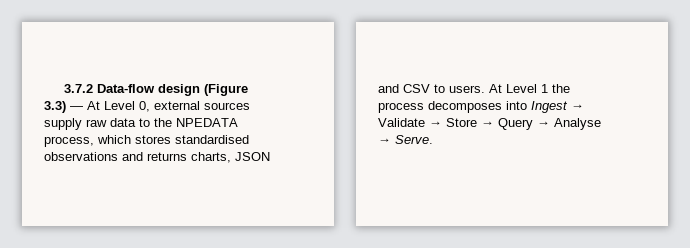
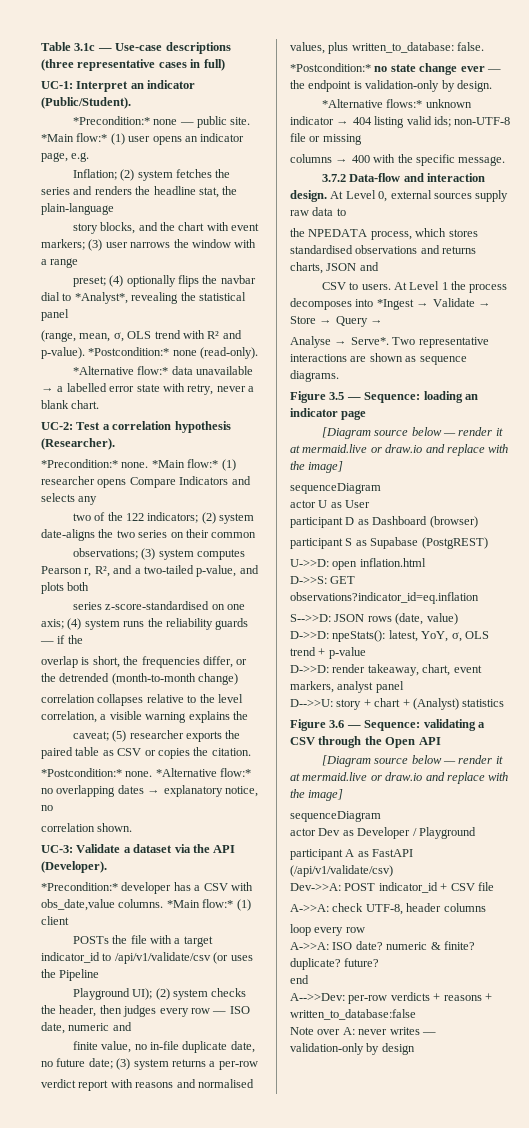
[63,84,248,96] [44,101,83,113] 3.7.2 Data-flow design (Figure 3.3) — -> [41,42,231,54] [41,59,225,71] [41,80,196,92] [41,97,131,109] [72,116,251,128] [41,133,245,145] [41,152,90,162] [72,169,231,181] [41,186,238,198] [41,203,114,215] [72,222,260,234] [41,239,257,251] [41,258,79,268] [72,275,256,287] [41,292,246,304] [41,309,69,321] [41,330,242,342] [41,347,259,359] [72,366,253,375] [41,383,254,395] [41,400,100,409] [41,421,231,433] [41,438,115,450] [41,459,236,471] [41,476,251,488] [41,493,98,505] [72,512,255,524] [41,529,257,541] [72,548,245,560] [41,565,259,577] [41,582,90,594] [72,601,245,610] [41,618,249,630] [40,635,83,644] [41,656,248,668] [41,673,239,685] [41,694,243,706] [41,711,248,723] [72,730,241,742] [41,747,251,759] [41,768,252,777] [41,785,258,797] [41,805,53,811] [41,823,133,832] [41,844,236,853] [41,861,107,873] [41,882,253,894] [41,899,251,911] [41,916,69,925] [72,935,213,947] [41,952,253,964] [41,969,100,981] [72,988,247,1000] [41,1005,250,1017] [41,1022,132,1034] [72,1041,255,1053] [41,1058,258,1070] [41,1079,254,1091] [290,42,485,54] [290,63,501,75] [290,80,492,92] [321,99,472,108] [290,116,511,128] [290,133,362,145] [290,154,506,166] [321,173,485,182] [290,190,327,202] Table 3.1c — Use-case descriptions (three representative cases in full) // UC-1: Interpret an indicator (Public/Student). // *Precondition:* none — public site. *Main flow:* (1) user opens an indicator page, e.g. // Inflation; (2) system fetches the series and renders the headline stat, the plain-language // story blocks, and the chart with event markers; (3) user narrows the window with a range // preset; (4) optionally flips the navbar dial to *Analyst*, revealing the statistical panel // (range, mean, σ, OLS trend with R² and p-value). *Postcondition:* none (read-only). // *Alternative flow:* data unavailable → a labelled error state with retry, never a blank chart. // UC-2: Test a correlation hypothesis (Researcher). // *Precondition:* none. *Main flow:* (1) researcher opens Compare Indicators and selects any // two of the 122 indicators; (2) system date-aligns the two series on their common // observations; (3) system computes Pearson r, R², and a two-tailed p-value, and plots both // series z-score-standardised on one axis; (4) system runs the reliability guards — if the // overlap is short, the frequencies differ, or the detrended (month-to-month change) // correlation collapses relative to the level correlation, a visible warning explains the // caveat; (5) researcher exports the paired table as CSV or copies the citation. // *Postcondition:* none. *Alternative flow:* no overlapping dates → explanatory notice, no // correlation shown. // UC-3: Validate a dataset via the API (Developer). // *Precondition:* developer has a CSV with obs_date,value columns. *Main flow:* (1) client // POSTs the file with a target indicator_id to /api/v1/validate/csv (or uses the Pipeline // Playground UI); (2) system checks the header, then judges every row — ISO date, numeric and // finite value, no in-file duplicate date, no future date; (3) system returns a per-row // verdict report with reasons and normalised values, plus written_to_database: false. // *Postcondition:* no state change ever — the endpoint is validation-only by design. // *Alternative flows:* unknown indicator → 404 listing valid ids; non-UTF-8 file or missing // columns → 400 with the specific message. // 3.7.2 Data-flow and interaction design.
(150, 122) none -> (346, 212) //
(399, 88) none -> (379, 266) //
[531,101,568,113] Ingest -> [376,299,414,310] *Ingest
(550, 124) none -> (384, 322) //
[395,135,433,144] Serve. -> [350,337,489,348] [290,353,467,365] [290,370,339,382] [290,391,478,403] [290,408,367,420] [321,427,503,439] [290,444,509,456] [290,461,344,473] [290,483,381,494] [290,500,371,508] [290,516,478,528] [290,537,488,549] [290,558,426,570] [290,576,356,584] [290,592,479,604] [290,613,458,625] [290,630,489,642] [290,647,366,659] [290,664,482,676] [290,681,404,693] [290,698,505,710] [290,719,485,731] [290,736,441,748] [321,755,503,767] [290,772,509,784] [290,789,344,801] [290,811,381,822] [290,827,476,839] [290,849,414,860] [290,865,393,877] [290,882,494,893] [290,903,486,915] [290,924,365,936] [290,941,475,950] [290,958,380,970] [290,975,309,984] [290,992,492,1004] [290,1009,416,1020] [290,1027,436,1035] [290,1043,415,1055] Serve*. Two representative interactions are shown as sequence diagrams. // Figure 3.5 — Sequence: loading an indicator page // [Diagram source below — render it at mermaid.live or draw.io and replace with the image] // sequenceDiagram // actor U as User // participant D as Dashboard (browser) // participant S as Supabase (PostgREST) // U->>D: open inflation.html // D->>S: GET observations?indicator_id=eq.inflation // S-->>D: JSON rows (date, value) // D->>D: npeStats(): latest, YoY, σ, OLS trend + p-value // D->>D: render takeaway, chart, event markers, analyst panel // D-->>U: story + chart + (Analyst) statistics // Figure 3.6 — Sequence: validating a CSV through the Open API // [Diagram source below — render it at mermaid.live or draw.io and replace with the image] // sequenceDiagram // actor Dev as Developer / Playground // participant A as FastAPI (/api/v1/validate/csv) // Dev->>A: POST indicator_id + CSV file // A->>A: check UTF-8, header columns // loop every row // A->>A: ISO date? numeric & finite? duplicate? future? // end // A-->>Dev: per-row verdicts + reasons + written_to_database:false // Note over A: never writes — validation-only by design

